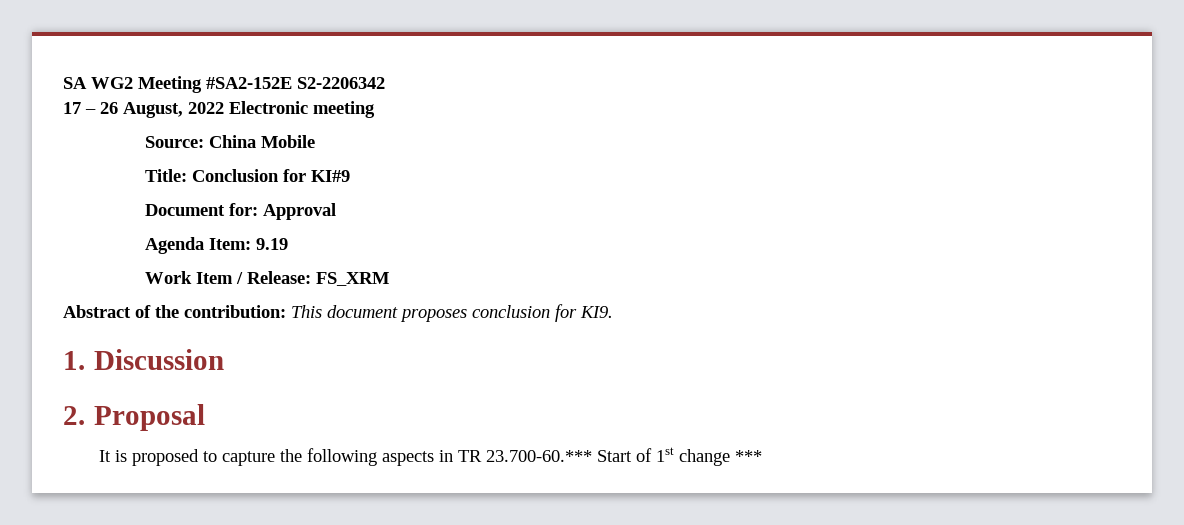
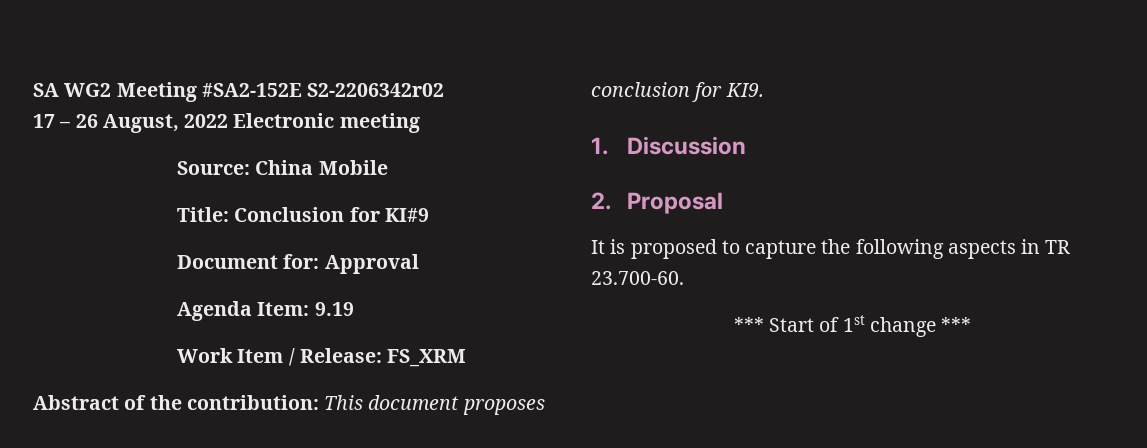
[297,77,385,89] S2-2206342 -> [307,83,445,97] S2-2206342r02
[485,450,592,462] 23.700-60.*** -> [591,271,684,285] [733,317,764,332] 23.700-60. // ***

